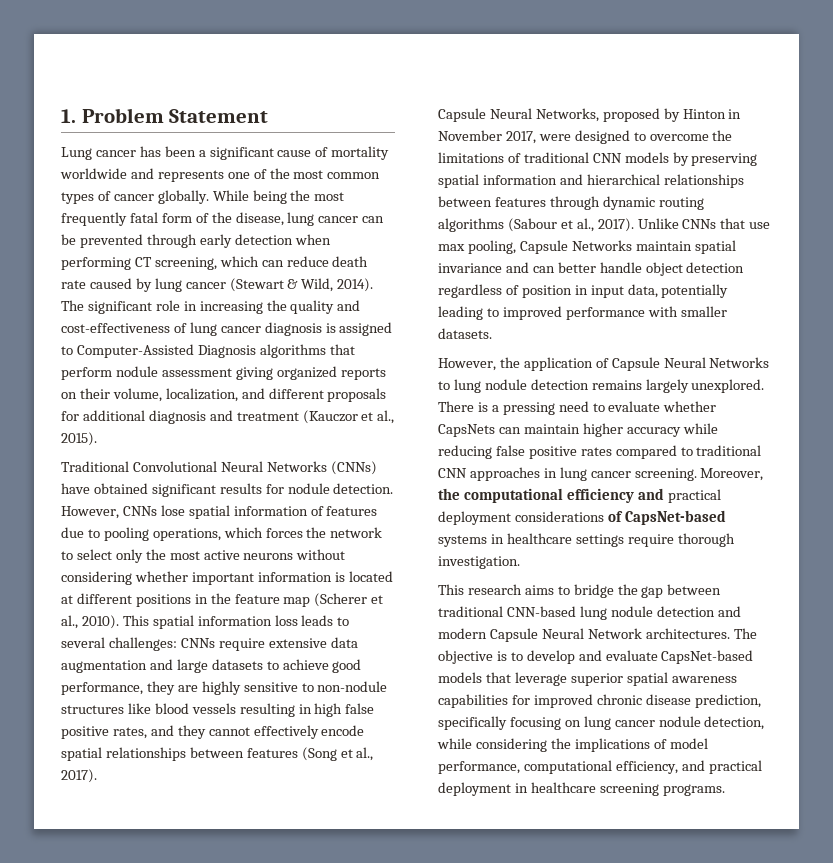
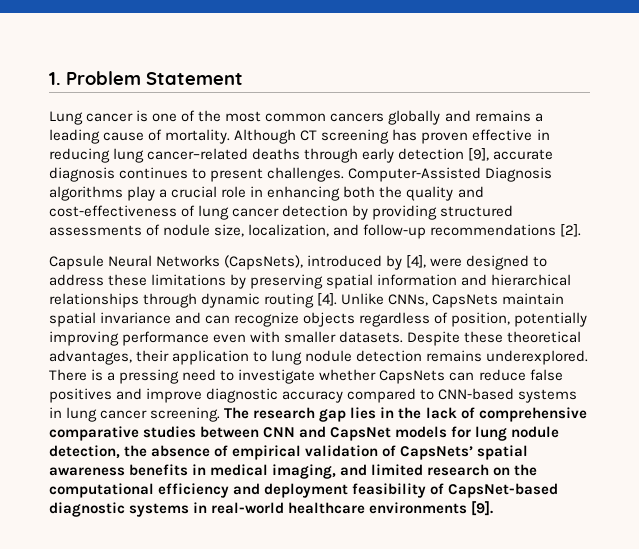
[139,146,390,160] [60,168,224,182] has been a significant cause of mortality worldwide and represents -> [136,110,149,122] is
[61,190,345,204] [61,212,385,226] [61,234,331,248] [61,256,369,270] [61,278,374,292] [61,300,263,314] types of cancer globally. While being the most frequently fatal form of the disease, lung cancer can be prevented through early detection when performing CT screening, which can reduce death rate caused by lung cancer (Stewart & Wild, 2014). The significant role in increasing -> [330,110,543,125] [49,129,550,144] [49,148,554,163] [49,167,553,182] [49,186,376,201] cancers globally and remains a leading cause of mortality. Although CT screening has proven effective in reducing lung cancer–related deaths through early detection [9], accurate diagnosis continues to present challenges. Computer-Assisted Diagnosis algorithms play a crucial role in enhancing both
[264,322,393,336] [61,344,355,358] [61,366,386,380] [61,388,387,402] [61,410,395,424] [61,432,97,446] [61,461,377,475] [61,483,394,497] [61,505,378,519] [61,527,383,541] [61,549,346,563] [61,571,393,585] [61,593,384,607] [61,615,350,629] [61,637,358,651] [61,659,362,673] [61,681,388,695] [61,703,375,717] [61,725,365,739] [61,747,374,761] [61,769,97,783] [438,108,742,122] [438,130,733,144] [438,152,669,163] diagnosis is assigned to Computer-Assisted Diagnosis algorithms that perform nodule assessment giving organized reports on their volume, localization, and different proposals for additional diagnosis and treatment (Kauczor et al., 2015). // Traditional Convolutional Neural Networks (CNNs) have obtained significant results for nodule detection. However, CNNs lose spatial information of features due to pooling operations, which forces the network to select only the most active neurons without considering whether important information is located at different positions in the feature map (Scherer et al., 2010). This spatial information loss leads to several challenges: CNNs require extensive data augmentation and large datasets to achieve good performance, they are highly sensitive to non-nodule structures like blood vessels resulting in high false positive rates, and they cannot effectively encode spatial relationships between features (Song et al., 2017). // Capsule Neural Networks, proposed by Hinton in November 2017, were designed to overcome the limitations of traditional CNN models -> [282,205,514,220] [49,224,582,239] [49,255,548,270] [49,274,227,286] detection by providing structured assessments of nodule size, localization, and follow-up recommendations [2]. // Capsule Neural Networks (CapsNets), introduced by [4], were designed to address these limitations
[438,196,546,207] between features -> (139, 300) none
[438,218,771,232] [438,240,632,254] algorithms (Sabour et al., 2017). Unlike CNNs that use max pooling, Capsule Networks -> [317,293,499,308] [4]. Unlike CNNs, CapsNets
[557,262,745,276] [438,284,729,298] [438,306,727,320] [438,328,492,339] [438,357,770,371] better handle object detection regardless of position in input data, potentially leading to improved performance with smaller datasets. // However, the application of Capsule Neural Networks -> [234,312,588,327] [49,331,582,346] [49,350,250,365] recognize objects regardless of position, potentially improving performance even with smaller datasets. Despite these theoretical advantages, their application
[645,379,765,393] largely unexplored. -> [486,350,589,365] underexplored.
[608,401,661,412] evaluate -> [238,369,316,384] investigate
[523,423,718,437] [438,445,762,459] [438,467,764,481] maintain higher accuracy while reducing false positive rates compared to traditional CNN approaches in lung cancer screening. Moreover, -> [478,369,563,381] [49,388,578,403] [49,407,587,422] [49,426,560,441] [49,445,529,460] [49,464,511,479] reduce false positives and improve diagnostic accuracy compared to CNN-based systems in lung cancer screening. The research gap lies in the lack of comprehensive comparative studies between CNN and CapsNet models for lung nodule detection, the absence of empirical validation of CapsNets’ spatial awareness benefits in medical imaging, and limited research on
[667,489,721,503] [438,511,604,525] practical deployment considerations -> [264,483,427,498] deployment feasibility
[438,533,735,547] [438,556,520,569] [438,584,722,598] [438,606,741,620] [438,628,757,642] [438,650,754,664] [438,672,737,686] [438,694,761,708] [438,716,765,730] [437,738,708,752] [438,760,762,774] [438,782,725,796] systems in healthcare settings require thorough investigation. // This research aims to bridge the gap between traditional CNN-based lung nodule detection and modern Capsule Neural Network architectures. The objective is to develop and evaluate CapsNet-based models that leverage superior spatial awareness capabilities for improved chronic disease prediction, specifically focusing on lung cancer nodule detection, while considering the implications of model performance, computational efficiency, and practical deployment in healthcare screening programs. -> [49,501,494,517] diagnostic systems in real-world healthcare environments [9].

